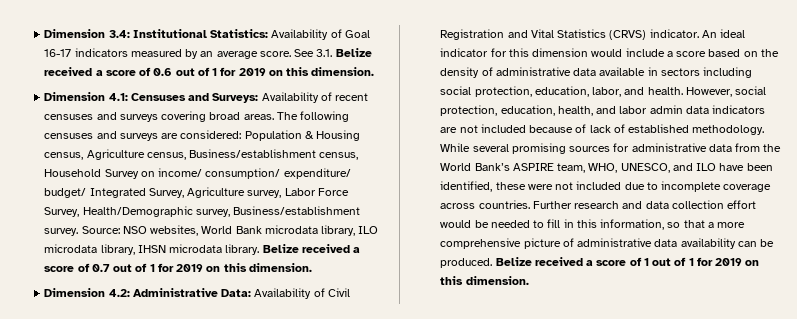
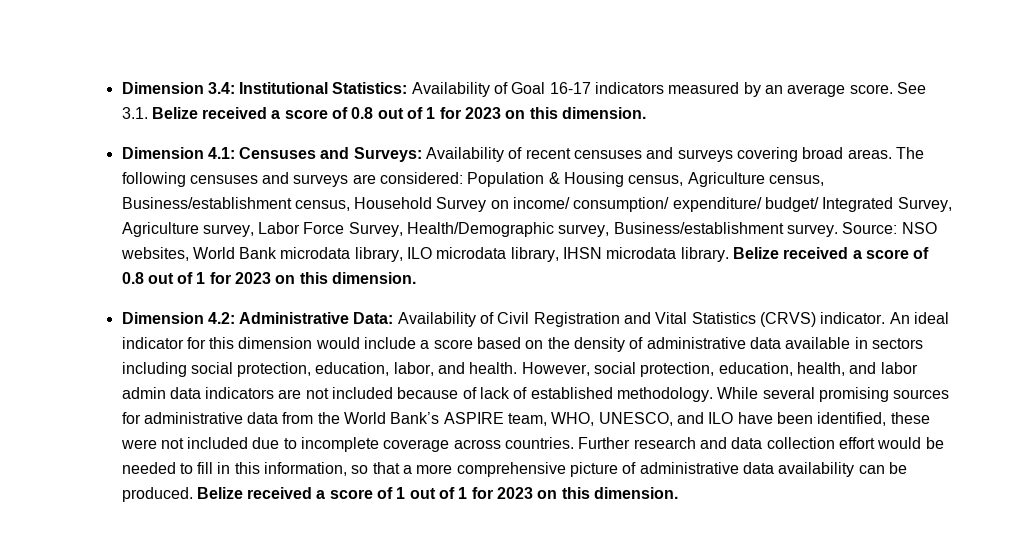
[153,67,266,76] 0.6 out of 1 for 2019 -> [351,107,502,119] 0.8 out of 1 for 2023
[91,263,204,272] 0.7 out of 1 for 2019 -> [121,272,272,284] 0.8 out of 1 for 2023
[714,258,742,266] 2019 -> [497,487,534,499] 2023

